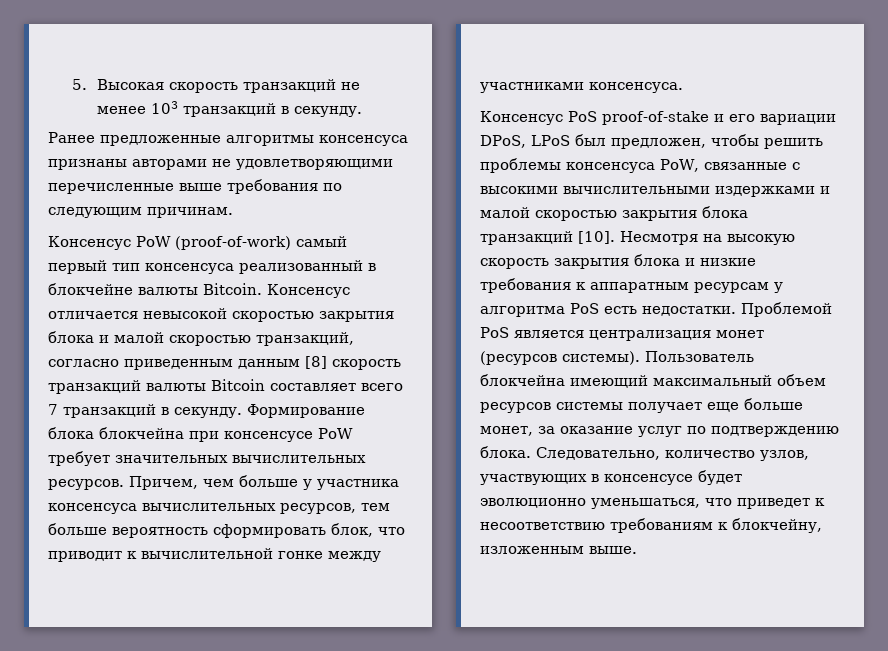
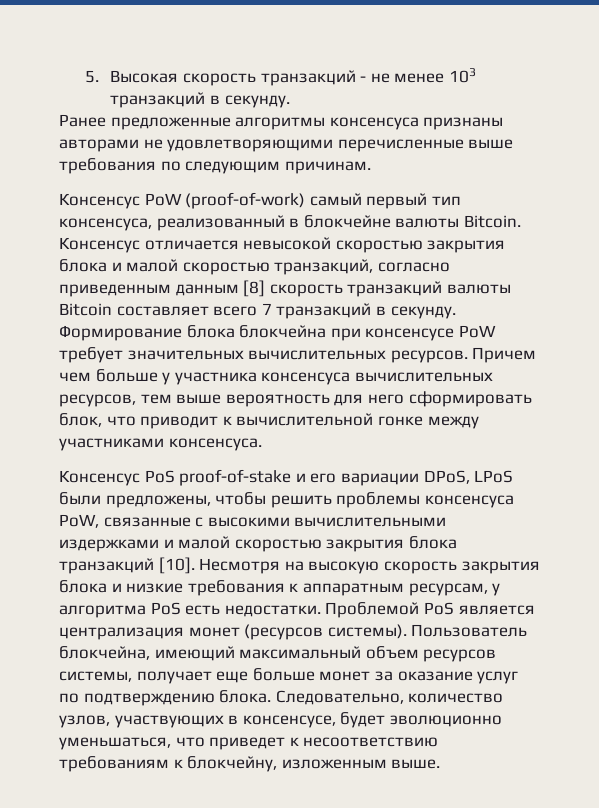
(336, 86) none -> [360,76,367,82] -
[145,263,234,274] консенсуса -> [59,218,152,231] консенсуса,
[129,476,198,490] Причем, -> [472,347,537,363] Причем
[48,523,208,538] больше вероятность -> [176,394,404,407] выше вероятность для него
[575,134,706,149] был предложен, -> [59,492,211,508] были предложены,
[694,282,769,293] ресурсам -> [408,583,488,596] ресурсам,
[480,374,565,386] блокчейна -> [59,646,150,660] блокчейна,
[556,402,623,410] системы -> [59,671,132,682] системы,
[480,426,533,436] монет, -> [319,671,371,681] монет
[604,474,693,485] консенсусе -> [242,715,336,728] консенсусе,

